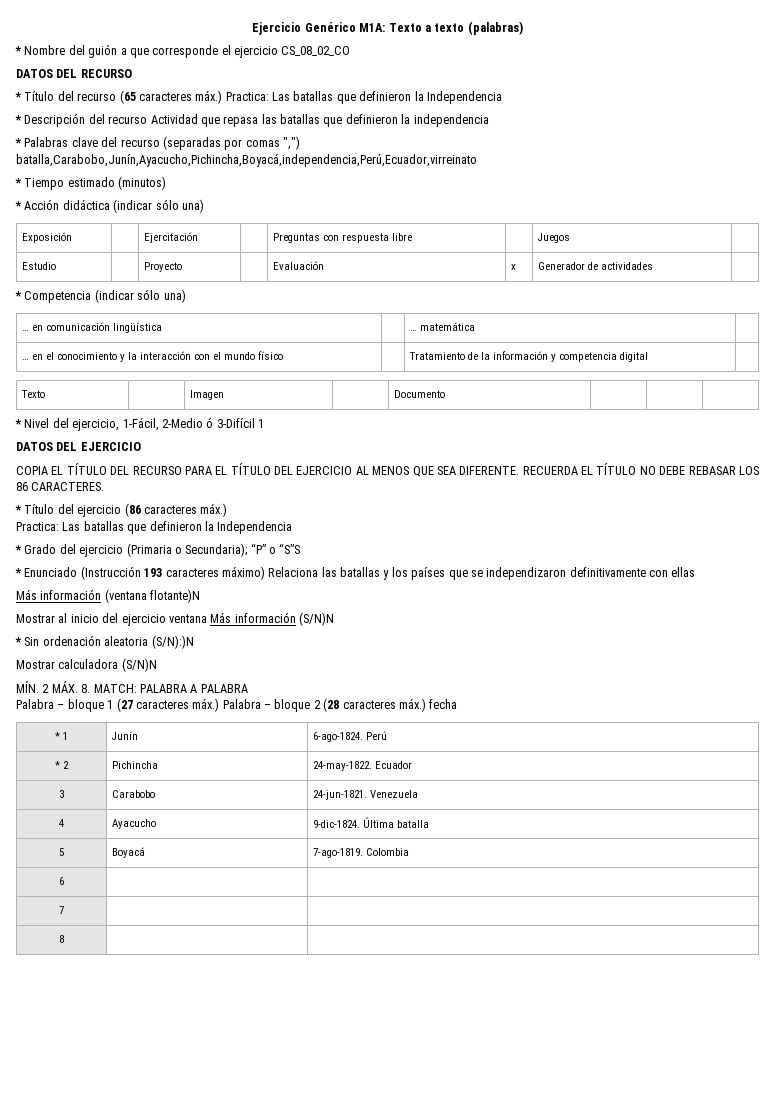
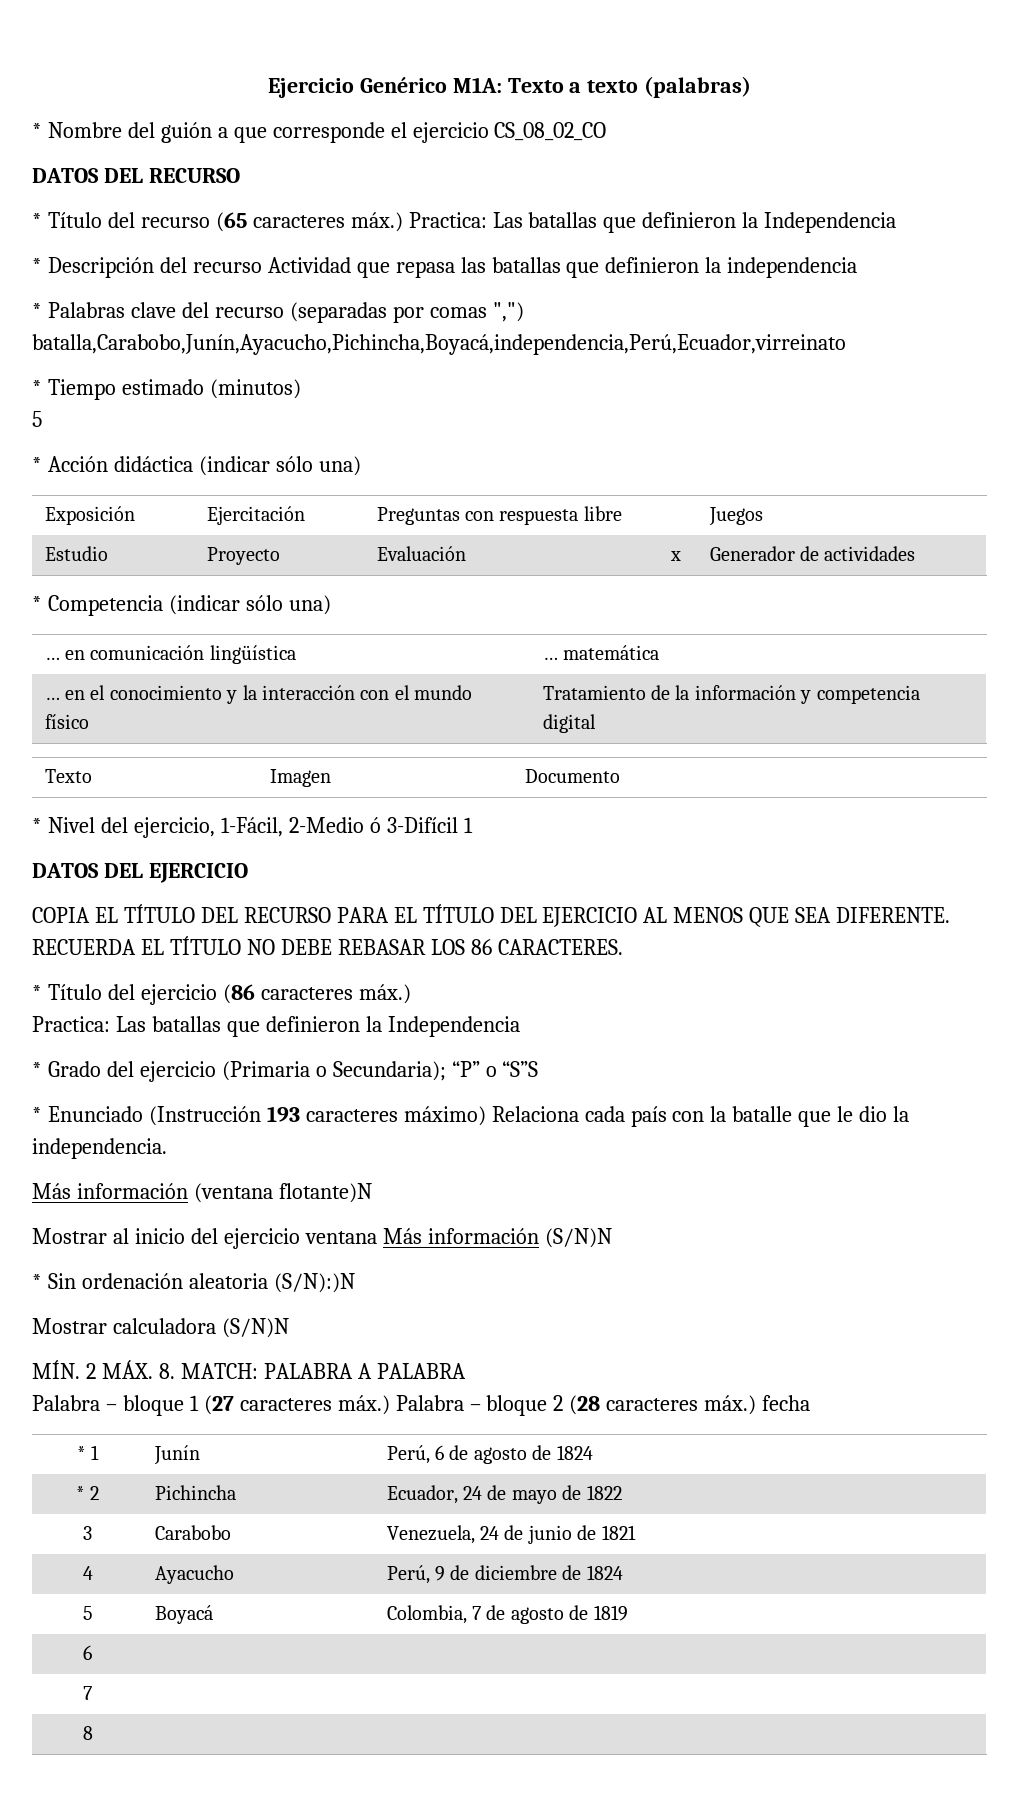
(167, 183) none -> [32,411,42,427] // 5
[321,567,696,580] las batallas y los países que se independizaron definitivamente con ellas -> [584,1106,910,1127] [32,1138,167,1159] cada país con la batalle que le dio la independencia.
[312,731,387,742] [55,761,69,769] [111,761,158,769] [312,761,412,771] [59,790,64,798] [111,790,155,798] [312,790,418,800] [59,819,64,827] [111,819,156,829] [312,817,429,828] [59,848,64,856] [111,847,145,858] [312,848,409,858] 6-ago-1824. Perú // * 2 | Pichincha | 24-may-1822. Ecuador // 3 | Carabobo | 24-jun-1821. Venezuela // 4 | Ayacucho | 9-dic-1824. Última batalla // 5 | Boyacá | 7-ago-1819. Colombia -> [386,1445,593,1464] [75,1486,100,1500] [154,1485,236,1500] [386,1485,622,1504] [83,1526,92,1540] [154,1525,231,1540] [386,1525,636,1544] [82,1566,93,1580] [154,1565,234,1584] [386,1565,623,1584] [82,1606,93,1620] [154,1605,213,1624] [386,1605,628,1624] Perú, 6 de agosto de 1824 // * 2 | Pichincha | Ecuador, 24 de mayo de 1822 // 3 | Carabobo | Venezuela, 24 de junio de 1821 // 4 | Ayacucho | Perú, 9 de diciembre de 1824 // 5 | Boyacá | Colombia, 7 de agosto de 1819

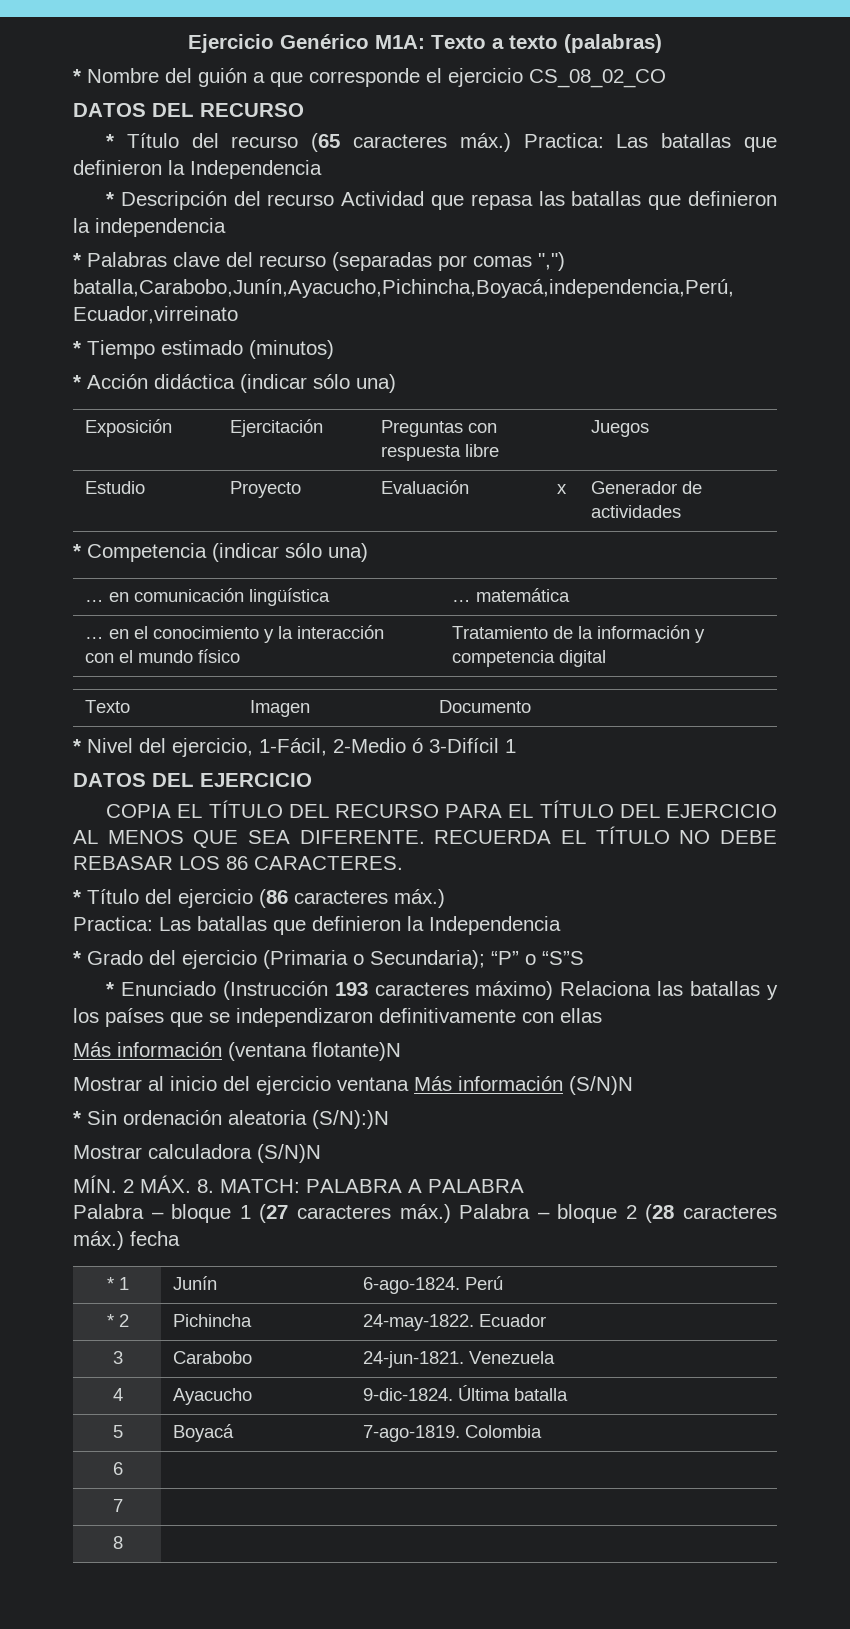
[32,411,42,427] // 5 -> (334, 349) none
[584,1106,910,1127] [32,1138,167,1159] cada país con la batalle que le dio la independencia. -> [657,981,779,1000] [73,1008,602,1027] las batallas y los países que se independizaron definitivamente con ellas
[386,1445,593,1464] [75,1486,100,1500] [154,1485,236,1500] [386,1485,622,1504] [83,1526,92,1540] [154,1525,231,1540] [386,1525,636,1544] [82,1566,93,1580] [154,1565,234,1584] [386,1565,623,1584] [82,1606,93,1620] [154,1605,213,1624] [386,1605,628,1624] Perú, 6 de agosto de 1824 // * 2 | Pichincha | Ecuador, 24 de mayo de 1822 // 3 | Carabobo | Venezuela, 24 de junio de 1821 // 4 | Ayacucho | Perú, 9 de diciembre de 1824 // 5 | Boyacá | Colombia, 7 de agosto de 1819 -> [362,1276,503,1294] [106,1314,129,1327] [172,1314,252,1327] [362,1314,546,1331] [112,1351,123,1364] [172,1351,252,1364] [362,1351,555,1368] [112,1388,123,1401] [172,1388,252,1405] [362,1385,568,1401] [112,1425,123,1438] [172,1424,234,1442] [362,1425,542,1442] 6-ago-1824. Perú // * 2 | Pichincha | 24-may-1822. Ecuador // 3 | Carabobo | 24-jun-1821. Venezuela // 4 | Ayacucho | 9-dic-1824. Última batalla // 5 | Boyacá | 7-ago-1819. Colombia

